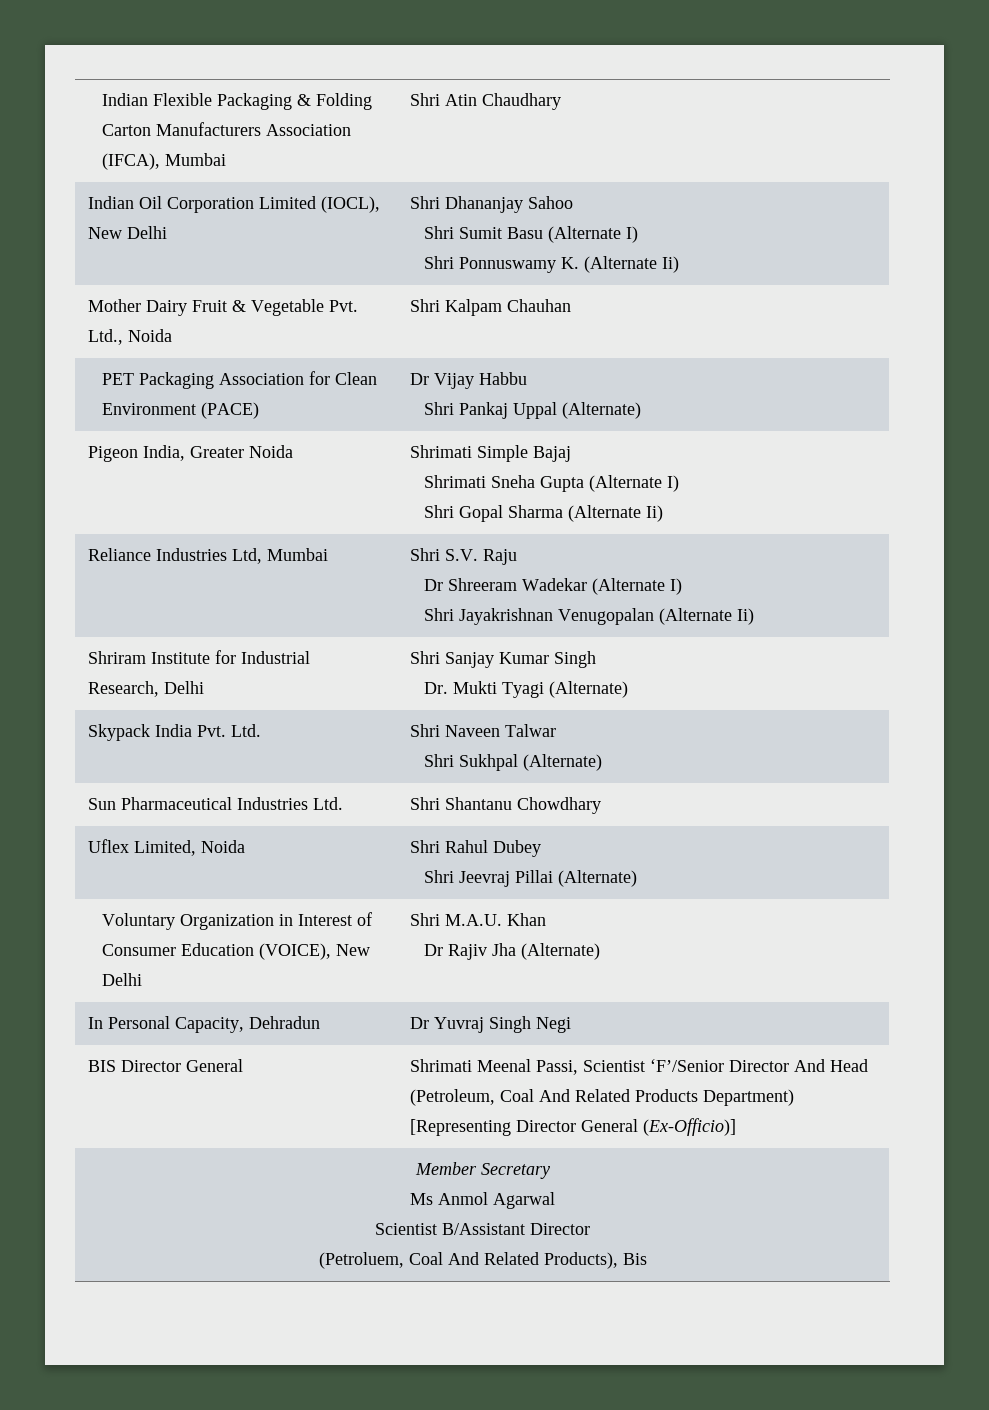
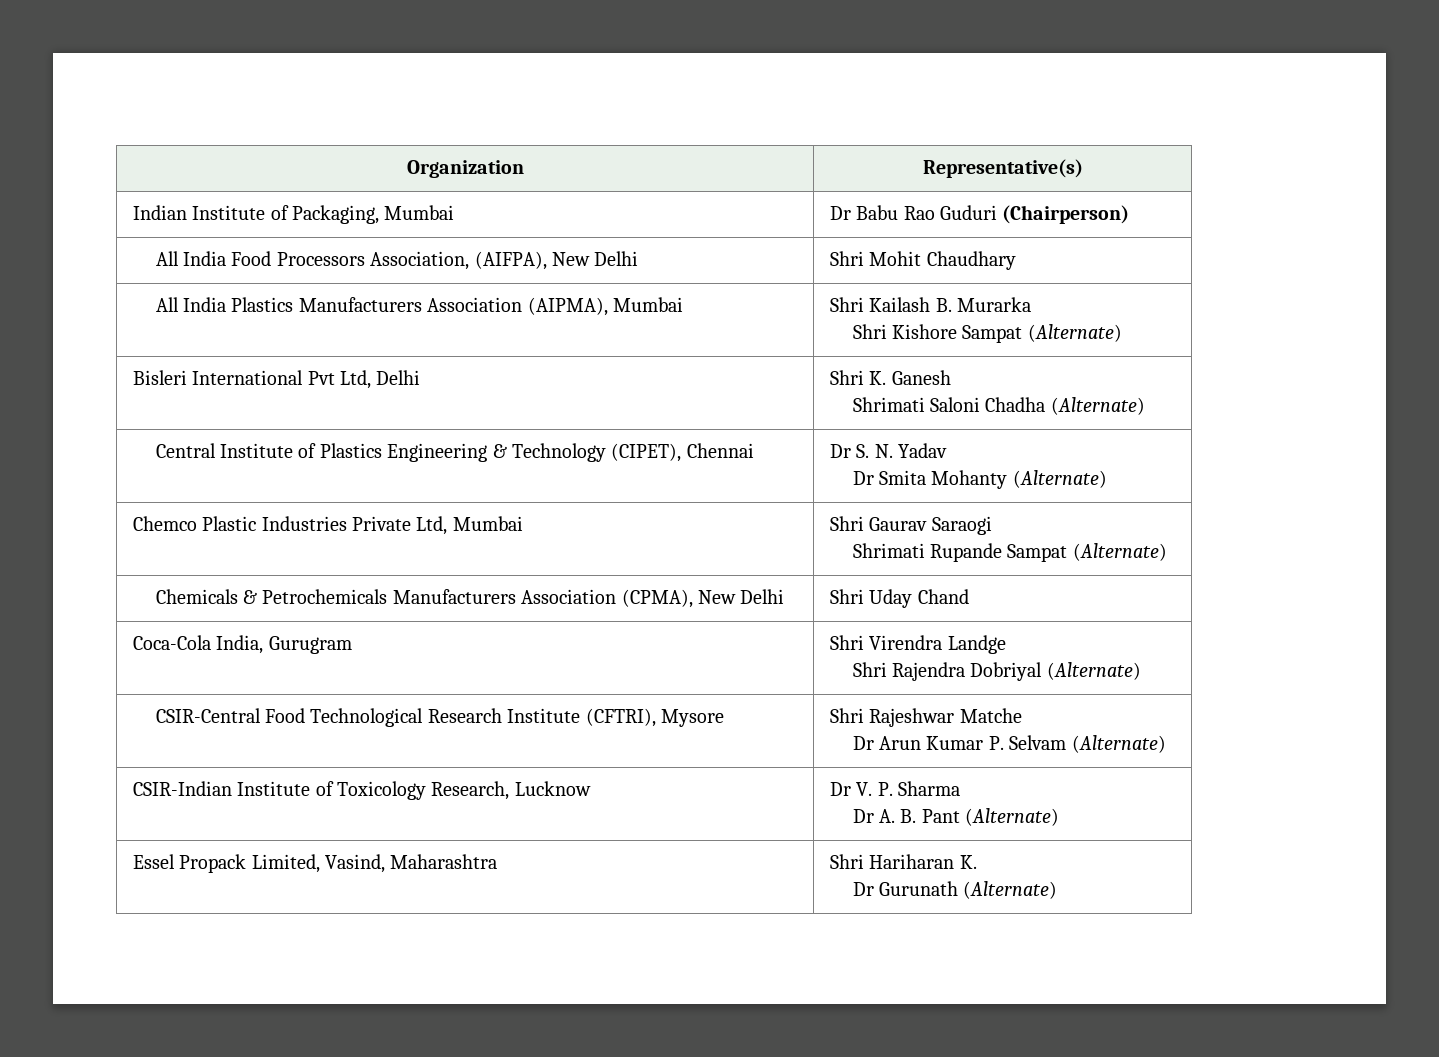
[102,93,373,110] [102,122,352,136] [102,153,227,170] [410,93,562,110] [88,196,381,213] [88,226,168,239] [410,196,574,213] [424,226,639,243] [424,256,680,273] [88,299,359,316] [88,329,173,345] [410,299,572,316] [102,371,378,389] [102,402,260,419] [410,372,528,389] [424,402,642,419] [88,445,294,462] [410,445,572,462] [424,475,680,492] [424,505,664,522] [88,548,329,564] [410,548,518,565] [424,578,683,595] [424,608,755,625] [88,650,311,664] [88,681,205,697] [410,651,597,668] [424,681,629,698] [88,724,262,741] [410,724,557,737] [424,754,603,771] [88,797,344,810] [410,797,602,814] [88,839,246,856] [410,840,542,857] [424,870,638,887] [102,912,373,930] [102,943,371,960] [102,973,143,986] [410,913,547,926] [424,943,601,960] [88,1016,321,1033] [410,1016,572,1033] [88,1059,244,1072] [410,1059,869,1075] [410,1089,795,1106] [410,1118,737,1136] [414,1162,550,1179] [410,1192,555,1209] [375,1223,590,1235] [318,1252,647,1269] Indian Flexible Packaging & Folding Carton Manufacturers Association (IFCA), Mumbai | Shri Atin Chaudhary // Indian Oil Corporation Limited (IOCL), New Delhi | Shri Dhananjay Sahoo // Shri Sumit Basu (Alternate I) // Shri Ponnuswamy K. (Alternate Ii) // Mother Dairy Fruit & Vegetable Pvt. Ltd., Noida | Shri Kalpam Chauhan // PET Packaging Association for Clean Environment (PACE) | Dr Vijay Habbu // Shri Pankaj Uppal (Alternate) // Pigeon India, Greater Noida | Shrimati Simple Bajaj // Shrimati Sneha Gupta (Alternate I) // Shri Gopal Sharma (Alternate Ii) // Reliance Industries Ltd, Mumbai | Shri S.V. Raju // Dr Shreeram Wadekar (Alternate I) // Shri Jayakrishnan Venugopalan (Alternate Ii) // Shriram Institute for Industrial Research, Delhi | Shri Sanjay Kumar Singh // Dr. Mukti Tyagi (Alternate) // Skypack India Pvt. Ltd. | Shri Naveen Talwar // Shri Sukhpal (Alternate) // Sun Pharmaceutical Industries Ltd. | Shri Shantanu Chowdhary // Uflex Limited, Noida | Shri Rahul Dubey // Shri Jeevraj Pillai (Alternate) // Voluntary Organization in Interest of Consumer Education (VOICE), New Delhi | Shri M.A.U. Khan // Dr Rajiv Jha (Alternate) // In Personal Capacity, Dehradun | Dr Yuvraj Singh Negi // BIS Director General | Shrimati Meenal Passi, Scientist ‘F’/Senior Director And Head (Petroleum, Coal And Related Products Department) [Representing Director General (Ex-Officio)] // Member Secretary // Ms Anmol Agarwal // Scientist B/Assistant Director // (Petroluem, Coal And Related Products), Bis -> [406,160,524,178] [922,159,1083,178] [132,205,455,224] [829,205,1130,224] [155,251,639,270] [829,251,1016,270] [155,297,683,316] [829,297,1031,312] [852,324,1122,343] [132,370,421,389] [829,370,951,385] [852,397,1145,415] [155,443,754,462] [829,443,947,458] [852,470,1107,489] [132,516,523,535] [829,516,992,535] [852,543,1167,562] [155,589,785,608] [829,589,969,608] [132,635,352,654] [829,635,1006,654] [852,662,1141,681] [155,708,724,727] [829,708,1022,727] [852,735,1166,753] [132,781,591,800] [829,781,960,796] [852,808,1060,826] [132,854,498,873] [829,854,977,869] [852,881,1058,899] Organization | Representative(s) // Indian Institute of Packaging, Mumbai | Dr Babu Rao Guduri (Chairperson) // All India Food Processors Association, (AIFPA), New Delhi | Shri Mohit Chaudhary // All India Plastics Manufacturers Association (AIPMA), Mumbai | Shri Kailash B. Murarka // Shri Kishore Sampat (Alternate) // Bisleri International Pvt Ltd, Delhi | Shri K. Ganesh // Shrimati Saloni Chadha (Alternate) // Central Institute of Plastics Engineering & Technology (CIPET), Chennai | Dr S. N. Yadav // Dr Smita Mohanty (Alternate) // Chemco Plastic Industries Private Ltd, Mumbai | Shri Gaurav Saraogi // Shrimati Rupande Sampat (Alternate) // Chemicals & Petrochemicals Manufacturers Association (CPMA), New Delhi | Shri Uday Chand // Coca-Cola India, Gurugram | Shri Virendra Landge // Shri Rajendra Dobriyal (Alternate) // CSIR-Central Food Technological Research Institute (CFTRI), Mysore | Shri Rajeshwar Matche // Dr Arun Kumar P. Selvam (Alternate) // CSIR-Indian Institute of Toxicology Research, Lucknow | Dr V. P. Sharma // Dr A. B. Pant (Alternate) // Essel Propack Limited, Vasind, Maharashtra | Shri Hariharan K. // Dr Gurunath (Alternate)

